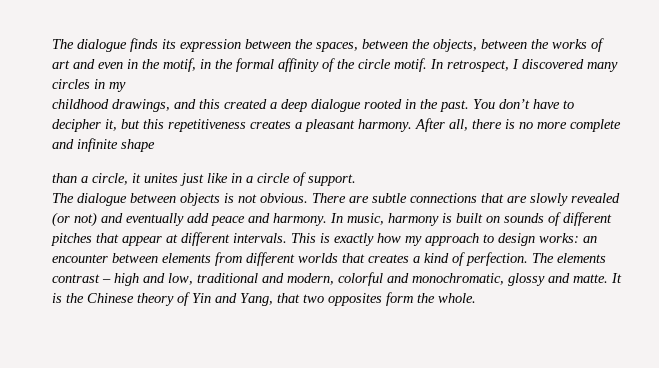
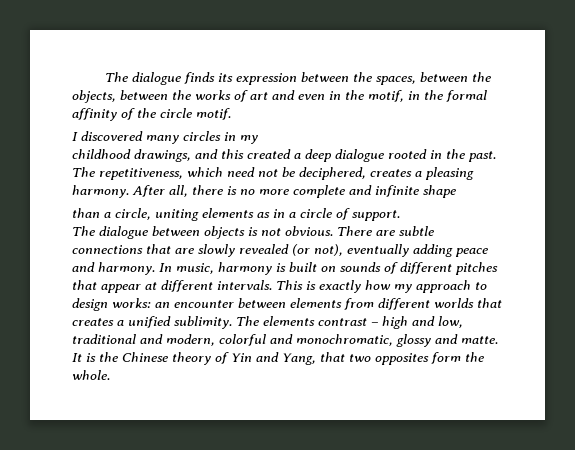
[430,59,509,72] In retrospect, -> (231, 114) //
[473,99,574,109] [52,119,355,132] You don’t have to decipher it, but this repetitiveness creates a pleasant -> [72,167,474,180] The repetitiveness, which need not be deciphered, creates a pleasing
[132,173,228,186] it unites just like -> [155,208,270,221] uniting elements as
[74,212,209,227] not) and eventually add -> [314,244,453,257] not), eventually adding
[424,252,528,266] kind of perfection. -> [128,316,232,329] unified sublimity.

